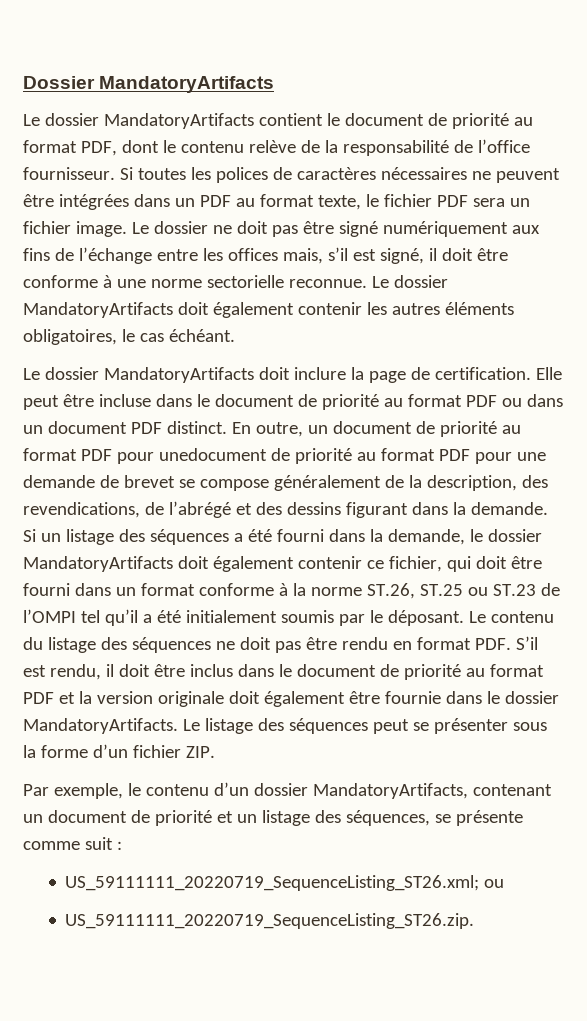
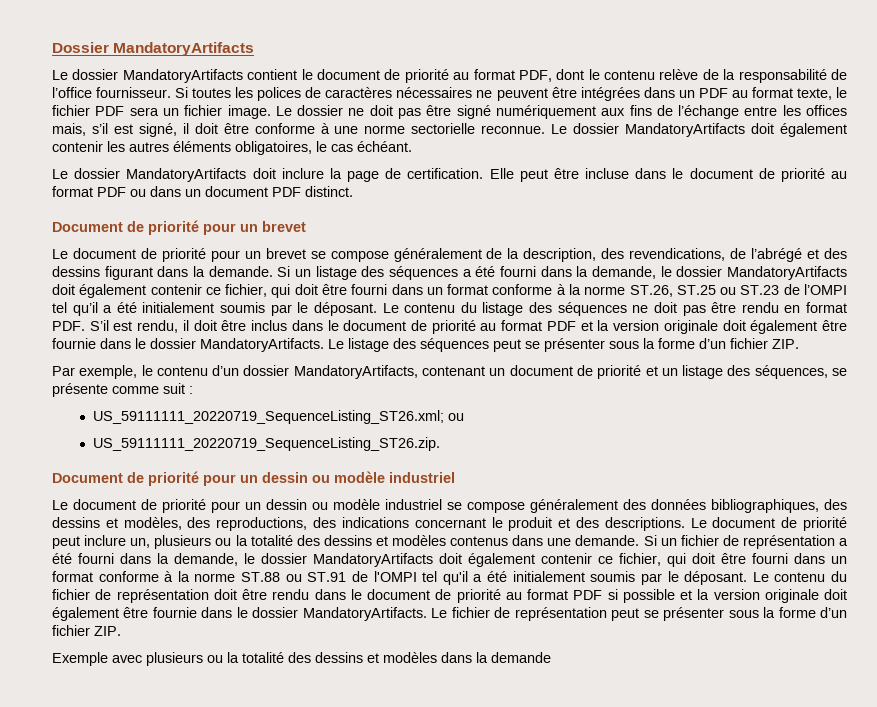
[231,421,521,437] [23,448,546,464] [23,475,119,488] En outre, un document de priorité au format PDF pour unedocument de priorité au format PDF pour une demande de -> [52,220,306,235] [52,248,261,262] // Document de priorité pour un brevet // Le document de priorité pour un
(475, 921) none -> [52,471,455,486] [52,499,847,513] [52,517,847,531] [52,535,849,549] [52,553,847,567] [52,571,847,585] [52,589,847,603] [52,607,848,621] [52,625,121,636] [52,652,551,666] // Document de priorité pour un dessin ou modèle industriel // Le document de priorité pour un dessin ou modèle industriel se compose généralement des données bibliographiques, des dessins et modèles, des reproductions, des indications concernant le produit et des descriptions. Le document de priorité peut inclure un, plusieurs ou la totalité des dessins et modèles contenus dans une demande. Si un fichier de représentation a été fourni dans la demande, le dossier MandatoryArtifacts doit également contenir ce fichier, qui doit être fourni dans un format conforme à la norme ST.88 ou ST.91 de l'OMPI tel qu'il a été initialement soumis par le déposant. Le contenu du fichier de représentation doit être rendu dans le document de priorité au format PDF si possible et la version originale doit également être fournie dans le dossier MandatoryArtifacts. Le fichier de représentation peut se présenter sous la forme d’un fichier ZIP. // Exemple avec plusieurs ou la totalité des dessins et modèles dans la demande

